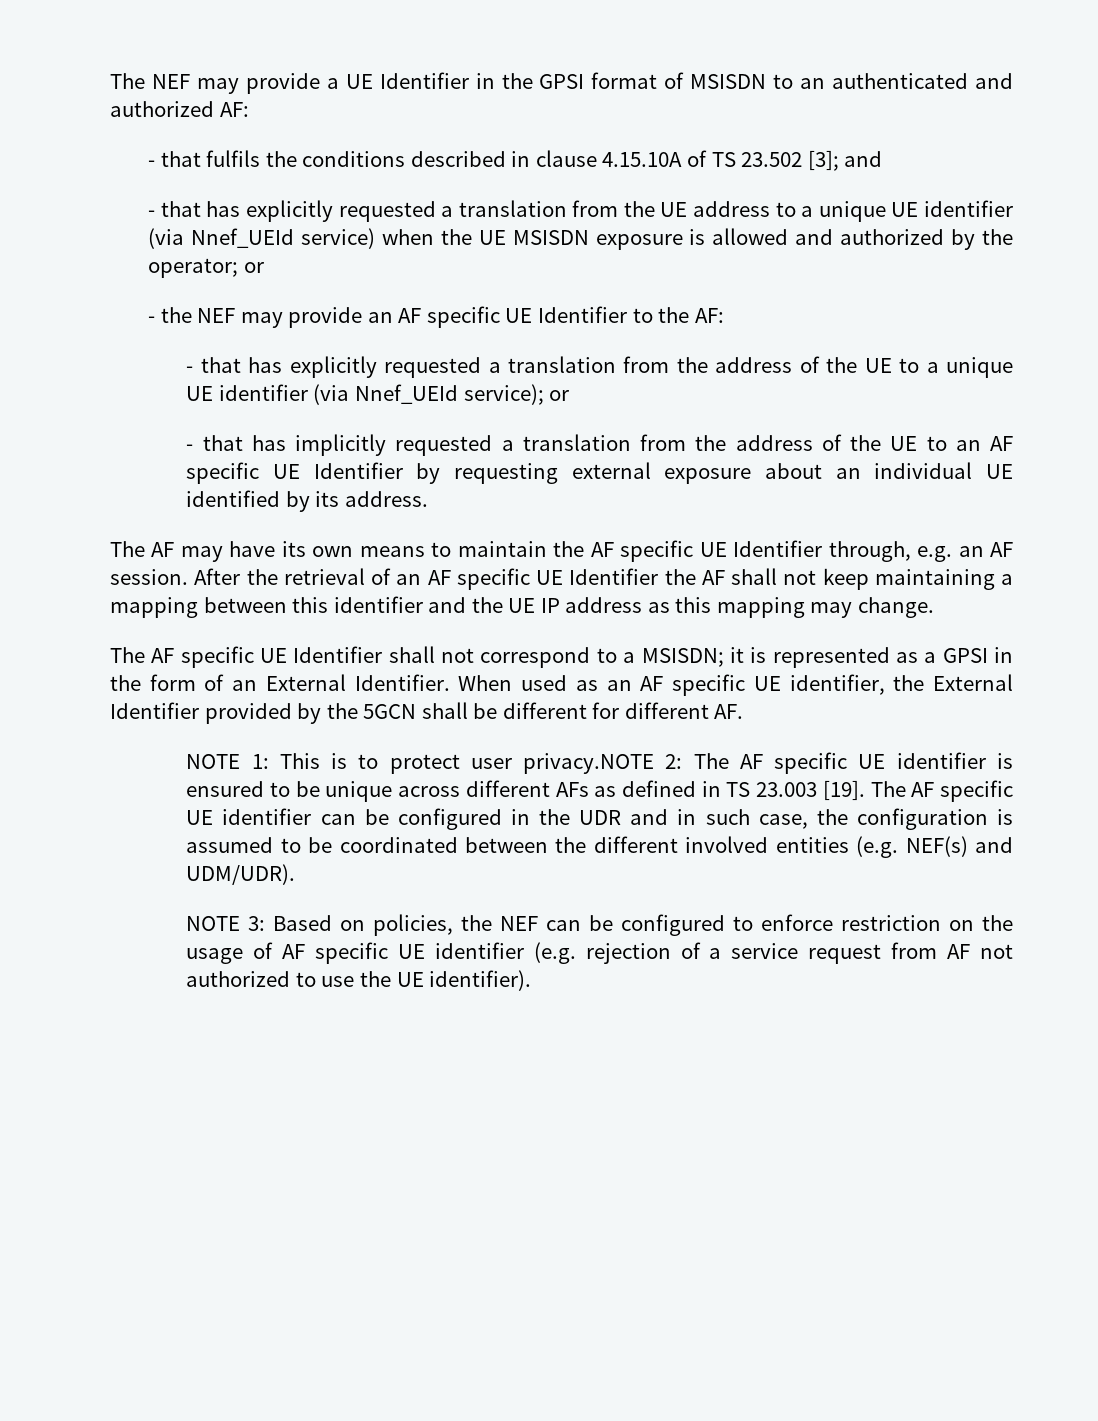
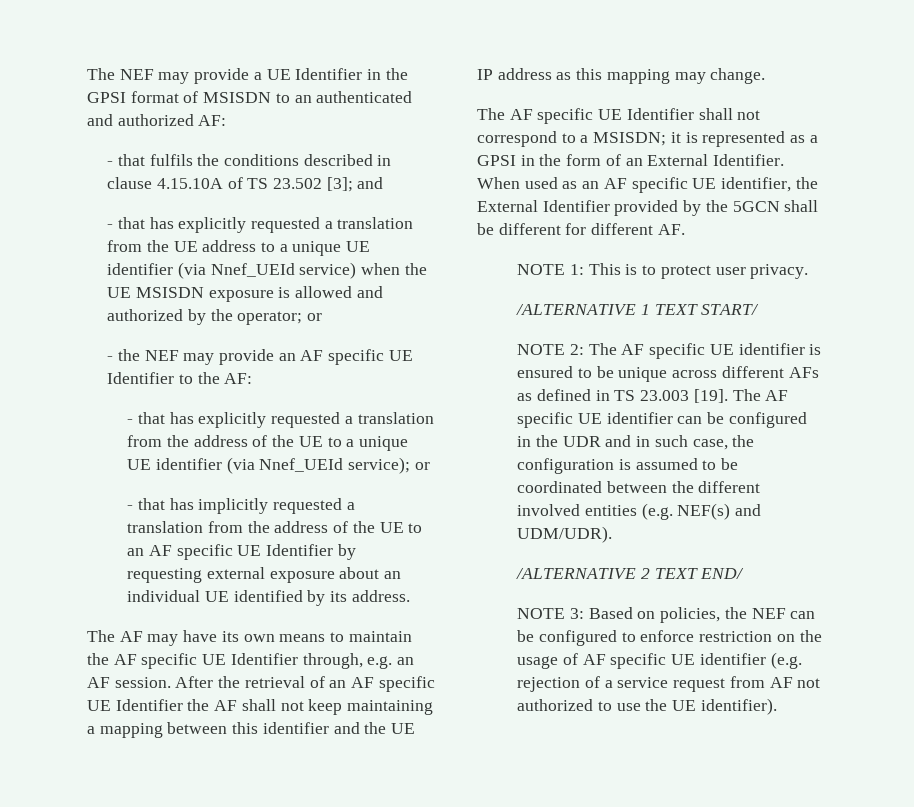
[523,753,655,774] privacy.NOTE -> [750,264,809,279] [516,304,760,315] [517,344,566,355] privacy. // /ALTERNATIVE 1 TEXT START/ // NOTE
(296, 874) none -> [516,568,745,579] // /ALTERNATIVE 2 TEXT END/

